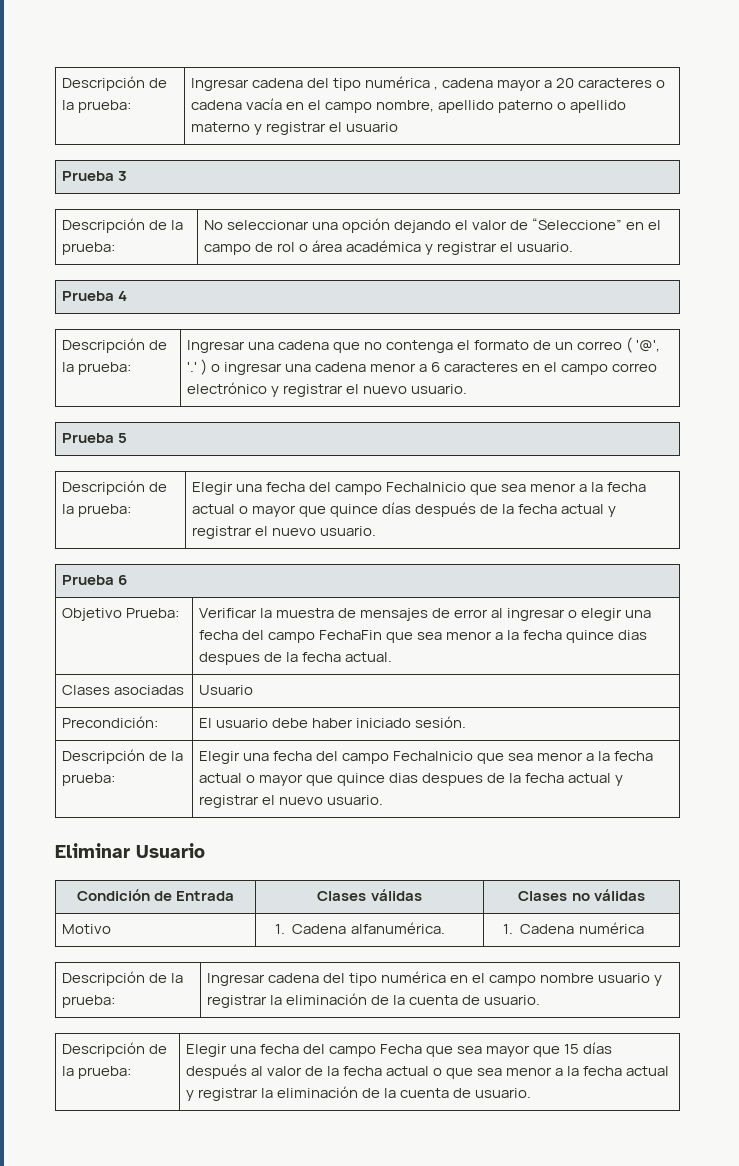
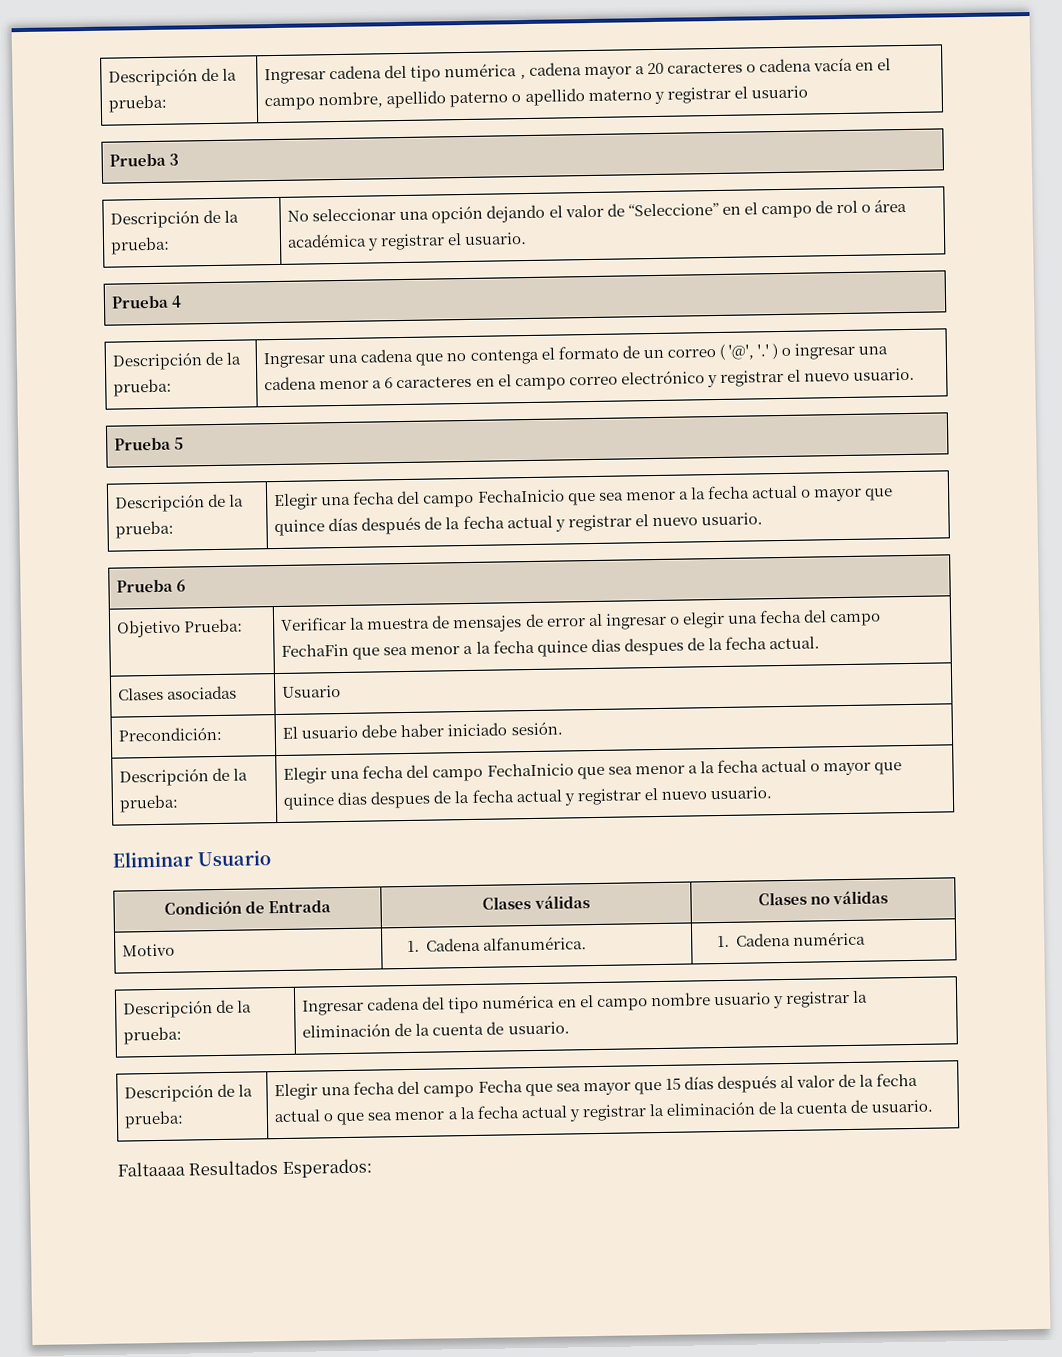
(532, 1093) none -> [117,1158,372,1179] // Faltaaaa Resultados Esperados:

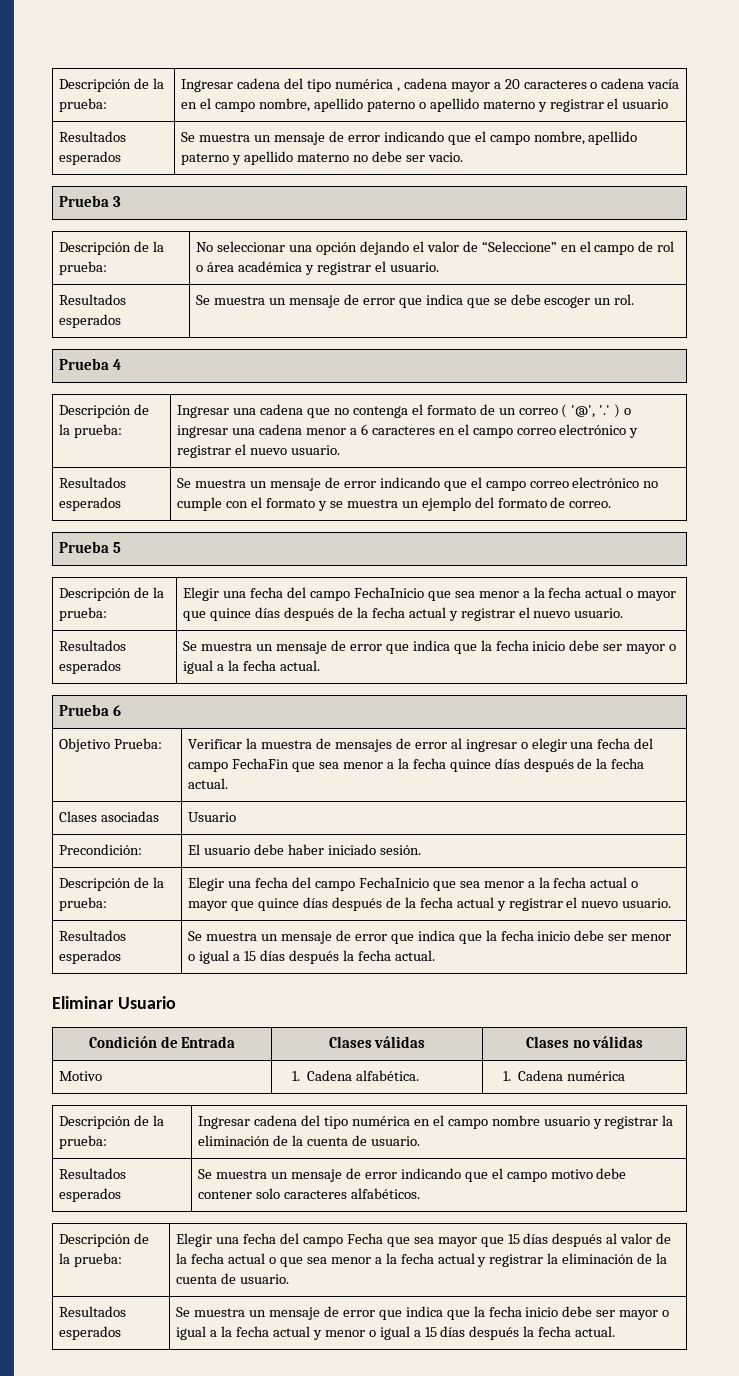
(808, 92) none -> [59,131,127,142] [59,151,122,165] [181,131,638,145] [181,151,463,165] // Resultados esperados | Se muestra un mensaje de error indicando que el campo nombre, apellido paterno y apellido materno no debe ser vacio.
(528, 238) none -> [59,294,127,305] [59,314,122,328] [196,294,635,308] // Resultados esperados | Se muestra un mensaje de error que indica que se debe escoger un rol.
(915, 374) none -> [59,477,127,488] [59,497,122,511] [177,477,659,491] [177,497,612,511] // Resultados esperados | Se muestra un mensaje de error indicando que el campo correo electrónico no cumple con el formato y se muestra un ejemplo del formato de correo.
(763, 519) none -> [59,640,127,651] [59,660,122,674] [183,640,677,654] [183,660,321,674] // Resultados esperados | Se muestra un mensaje de error que indica que la fecha inicio debe ser mayor o igual a la fecha actual.
[590,637,684,656] dias despues -> [494,758,574,772] días después
[337,786,772,809] dias despues de la fecha actual y registrar el nuevo usuario. -> [303,897,672,911] [59,930,127,941] [59,950,122,964] [188,930,672,944] [188,950,435,964] días después de la fecha actual y registrar el nuevo usuario. // Resultados esperados | Se muestra un mensaje de error que indica que la fecha inicio debe ser menor o igual a 15 días después la fecha actual.
[483,936,588,951] alfanumérica. -> [356,1070,420,1081] alfabética.
(570, 1028) none -> [59,1168,127,1179] [59,1188,122,1202] [198,1168,627,1182] [198,1188,421,1199] // Resultados esperados | Se muestra un mensaje de error indicando que el campo motivo debe contener solo caracteres alfabéticos.
[117,1158,372,1179] // Faltaaaa Resultados Esperados: -> [59,1306,127,1317] [59,1326,122,1340] [176,1306,670,1320] [176,1326,616,1340] // Resultados esperados | Se muestra un mensaje de error que indica que la fecha inicio debe ser mayor o igual a la fecha actual y menor o igual a 15 días después la fecha actual.

